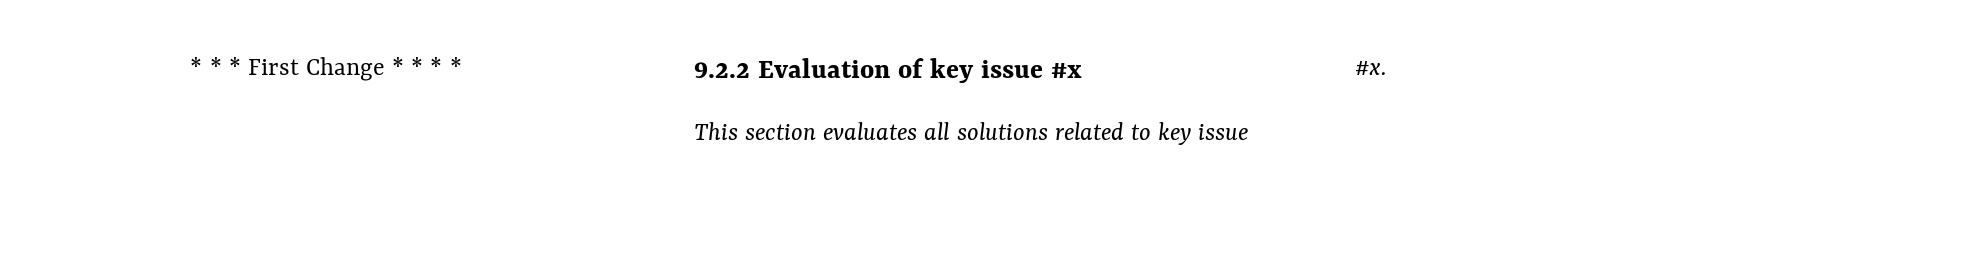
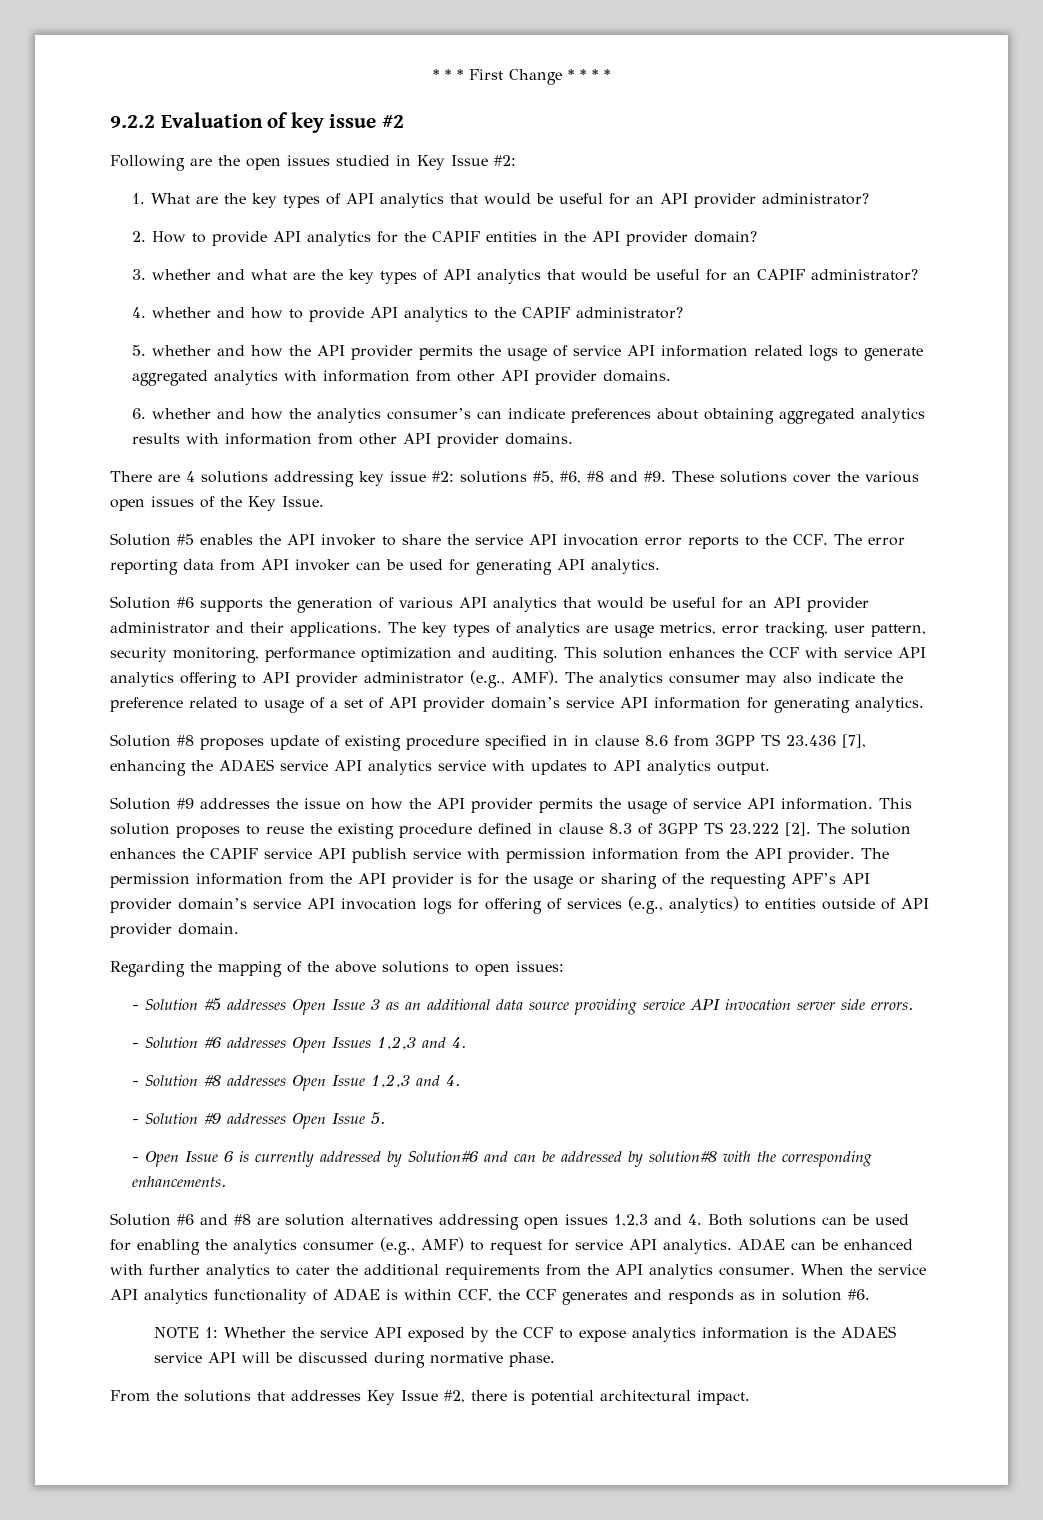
[1050,63,1082,78] [694,122,1249,145] [1355,61,1387,75] #x // This section evaluates all solutions related to key issue #x. -> [381,115,404,128] [110,155,516,171] [132,193,870,208] [132,231,758,246] [132,269,919,284] [132,307,684,322] [132,345,924,361] [132,370,672,386] [132,408,926,424] [132,433,574,448] [110,471,919,487] [110,496,324,511] [110,533,905,549] [110,559,660,575] [110,596,869,613] [110,622,926,638] [110,647,926,663] [110,670,903,688] [110,697,924,713] [110,734,866,751] [110,759,770,776] [110,797,912,814] [110,822,911,839] [110,848,889,863] [110,873,870,889] [110,896,929,914] [110,923,239,938] [110,961,564,977] [132,998,914,1015] [132,1036,467,1053] [132,1074,461,1091] [132,1112,386,1129] [132,1151,873,1167] [132,1176,227,1187] [110,1213,909,1230] [110,1237,913,1255] [110,1264,926,1280] [110,1288,870,1305] [154,1326,897,1342] [154,1352,556,1368] [110,1390,750,1405] #2 // Following are the open issues studied in Key Issue #2: // 1. What are the key types of API analytics that would be useful for an API provider administrator? // 2. How to provide API analytics for the CAPIF entities in the API provider domain? // 3. whether and what are the key types of API analytics that would be useful for an CAPIF administrator? // 4. whether and how to provide API analytics to the CAPIF administrator? // 5. whether and how the API provider permits the usage of service API information related logs to generate aggregated analytics with information from other API provider domains. // 6. whether and how the analytics consumer’s can indicate preferences about obtaining aggregated analytics results with information from other API provider domains. // There are 4 solutions addressing key issue #2: solutions #5, #6, #8 and #9. These solutions cover the various open issues of the Key Issue. // Solution #5 enables the API invoker to share the service API invocation error reports to the CCF. The error reporting data from API invoker can be used for generating API analytics. // Solution #6 supports the generation of various API analytics that would be useful for an API provider administrator and their applications. The key types of analytics are usage metrics, error tracking, user pattern, security monitoring, performance optimization and auditing. This solution enhances the CCF with service API analytics offering to API provider administrator (e.g., AMF). The analytics consumer may also indicate the preference related to usage of a set of API provider domain’s service API information for generating analytics. // Solution #8 proposes update of existing procedure specified in in clause 8.6 from 3GPP TS 23.436 [7], enhancing the ADAES service API analytics service with updates to API analytics output. // Solution #9 addresses the issue on how the API provider permits the usage of service API information. This solution proposes to reuse the existing procedure defined in clause 8.3 of 3GPP TS 23.222 [2]. The solution enhances the CAPIF service API publish service with permission information from the API provider. The permission information from the API provider is for the usage or sharing of the requesting APF’s API provider domain’s service API invocation logs for offering of services (e.g., analytics) to entities outside of API provider domain. // Regarding the mapping of the above solutions to open issues: // - Solution #5 addresses Open Issue 3 as an additional data source providing service API invocation server side errors. // - Solution #6 addresses Open Issues 1,2,3 and 4. // - Solution #8 addresses Open Issue 1,2,3 and 4. // - Solution #9 addresses Open Issue 5. // - Open Issue 6 is currently addressed by Solution#6 and can be addressed by solution#8 with the corresponding enhancements. // Solution #6 and #8 are solution alternatives addressing open issues 1,2,3 and 4. Both solutions can be used for enabling the analytics consumer (e.g., AMF) to request for service API analytics. ADAE can be enhanced with further analytics to cater the additional requirements from the API analytics consumer. When the service API analytics functionality of ADAE is within CCF, the CCF generates and responds as in solution #6. // NOTE 1: Whether the service API exposed by the CCF to expose analytics information is the ADAES service API will be discussed during normative phase. // From the solutions that addresses Key Issue #2, there is potential architectural impact.

